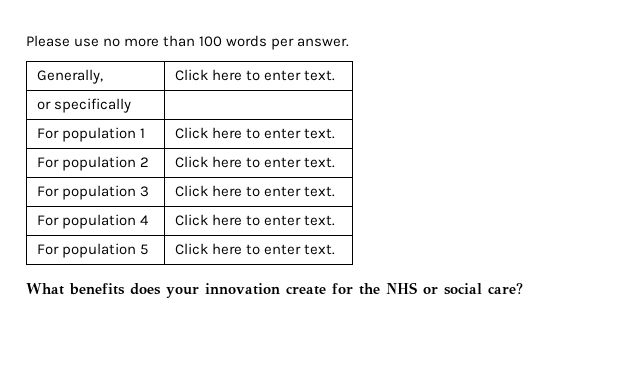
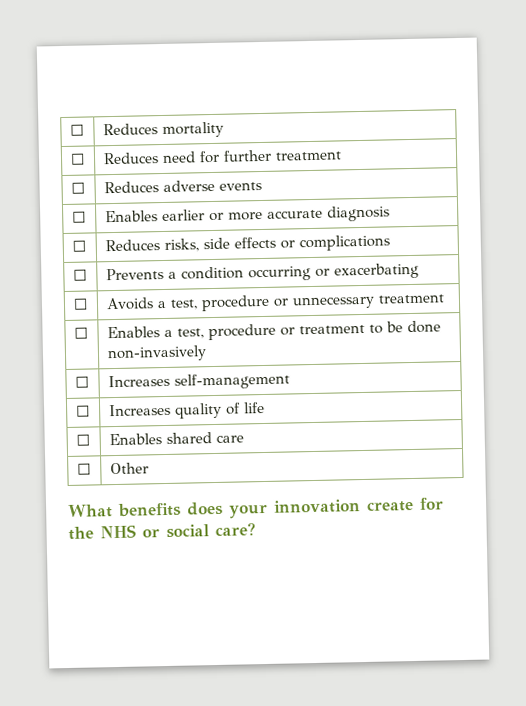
[26,35,350,50] [37,69,104,84] [175,69,336,81] [37,98,132,113] [37,127,146,142] [175,127,336,139] [37,156,150,171] [175,156,336,168] [37,185,150,200] [175,185,336,197] [37,214,150,229] [175,214,336,226] [37,243,149,258] [175,243,336,255] Please use no more than 100 words per answer. // Generally, | Click here to enter text. // or specifically | // For population 1 | Click here to enter text. // For population 2 | Click here to enter text. // For population 3 | Click here to enter text. // For population 4 | Click here to enter text. // For population 5 | Click here to enter text. -> [69,124,84,136] [102,121,224,139] [69,153,85,165] [102,149,342,165] [70,182,85,194] [103,179,262,194] [71,211,86,223] [104,205,390,223] [71,240,86,252] [104,234,390,252] [72,269,87,281] [105,262,419,282] [72,298,88,310] [105,294,445,312] [73,327,88,339] [106,320,441,341] [106,345,207,363] [74,376,89,388] [107,372,290,390] [75,405,90,417] [108,401,265,419] [75,434,90,446] [108,432,244,446] [76,463,91,475] [109,462,149,475] ☐ | Reduces mortality // ☐ | Reduces need for further treatment // ☐ | Reduces adverse events // ☐ | Enables earlier or more accurate diagnosis // ☐ | Reduces risks, side effects or complications // ☐ | Prevents a condition occurring or exacerbating // ☐ | Avoids a test, procedure or unnecessary treatment // ☐ | Enables a test, procedure or treatment to be done non-invasively // ☐ | Increases self-management // ☐ | Increases quality of life // ☐ | Enables shared care // ☐ | Other

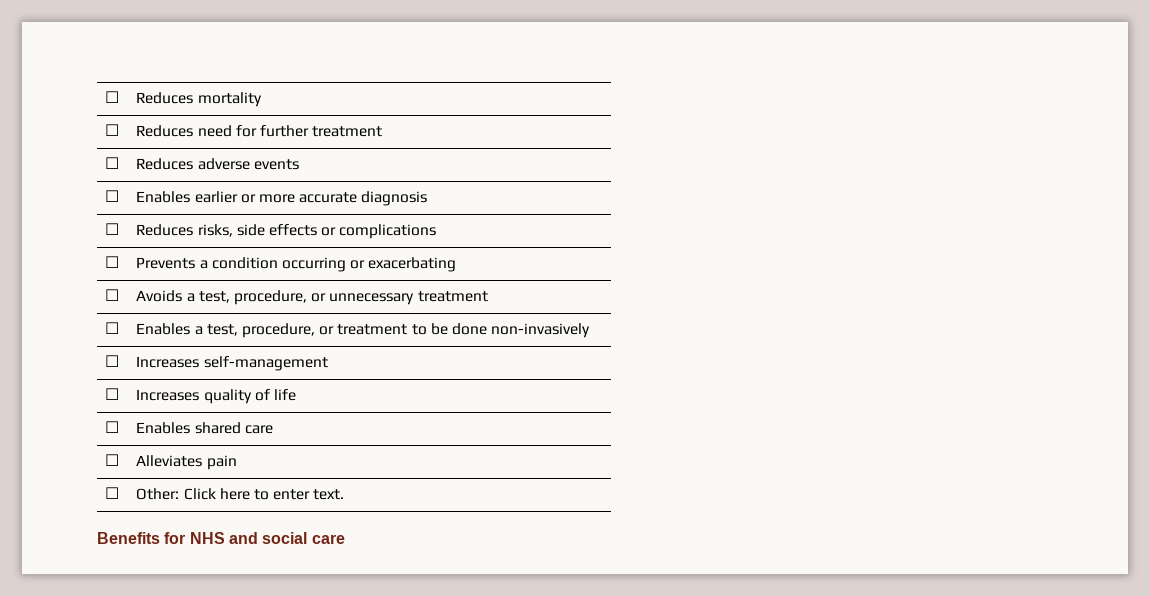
[200,294,270,312] procedure -> [234,290,308,305] procedure,
[207,323,276,341] procedure -> [242,323,316,338] procedure,
[109,462,149,475] [68,497,444,519] [68,522,256,540] Other // What benefits does your innovation create for the NHS or social care? -> [136,455,237,470] [105,487,120,499] [136,488,345,500] [97,532,345,544] Alleviates pain // ☐ | Other: Click here to enter text. // Benefits for NHS and social care

